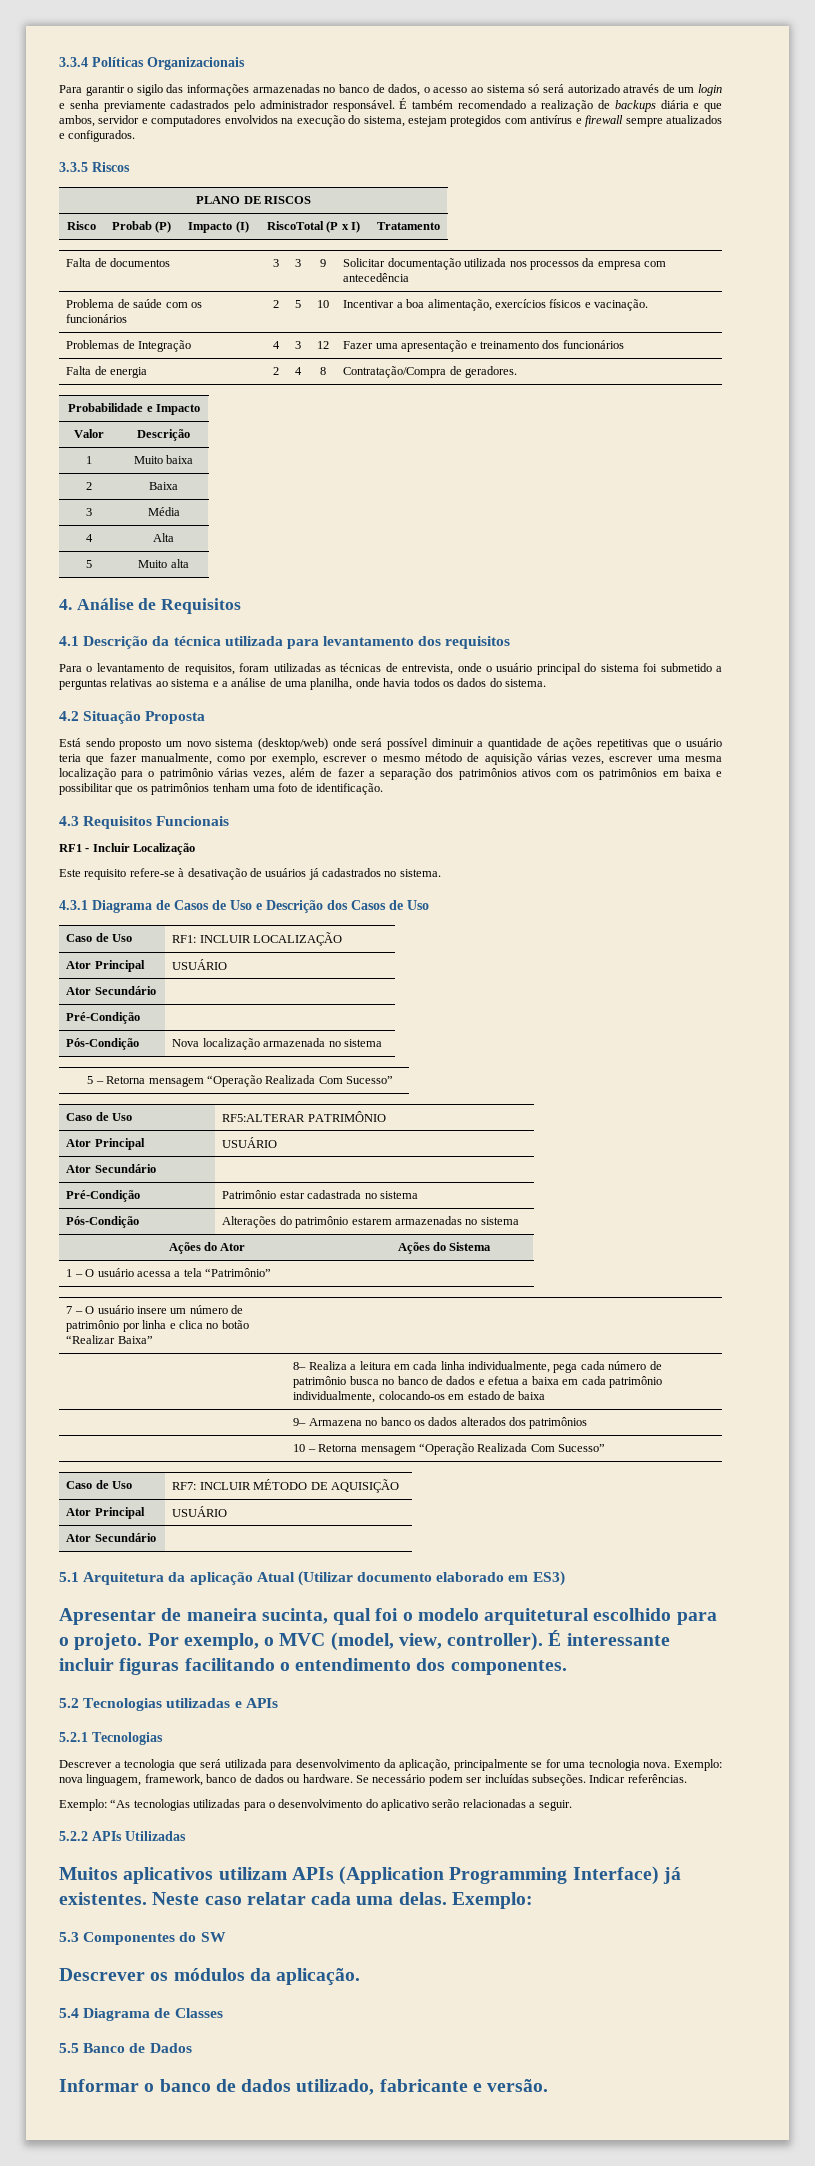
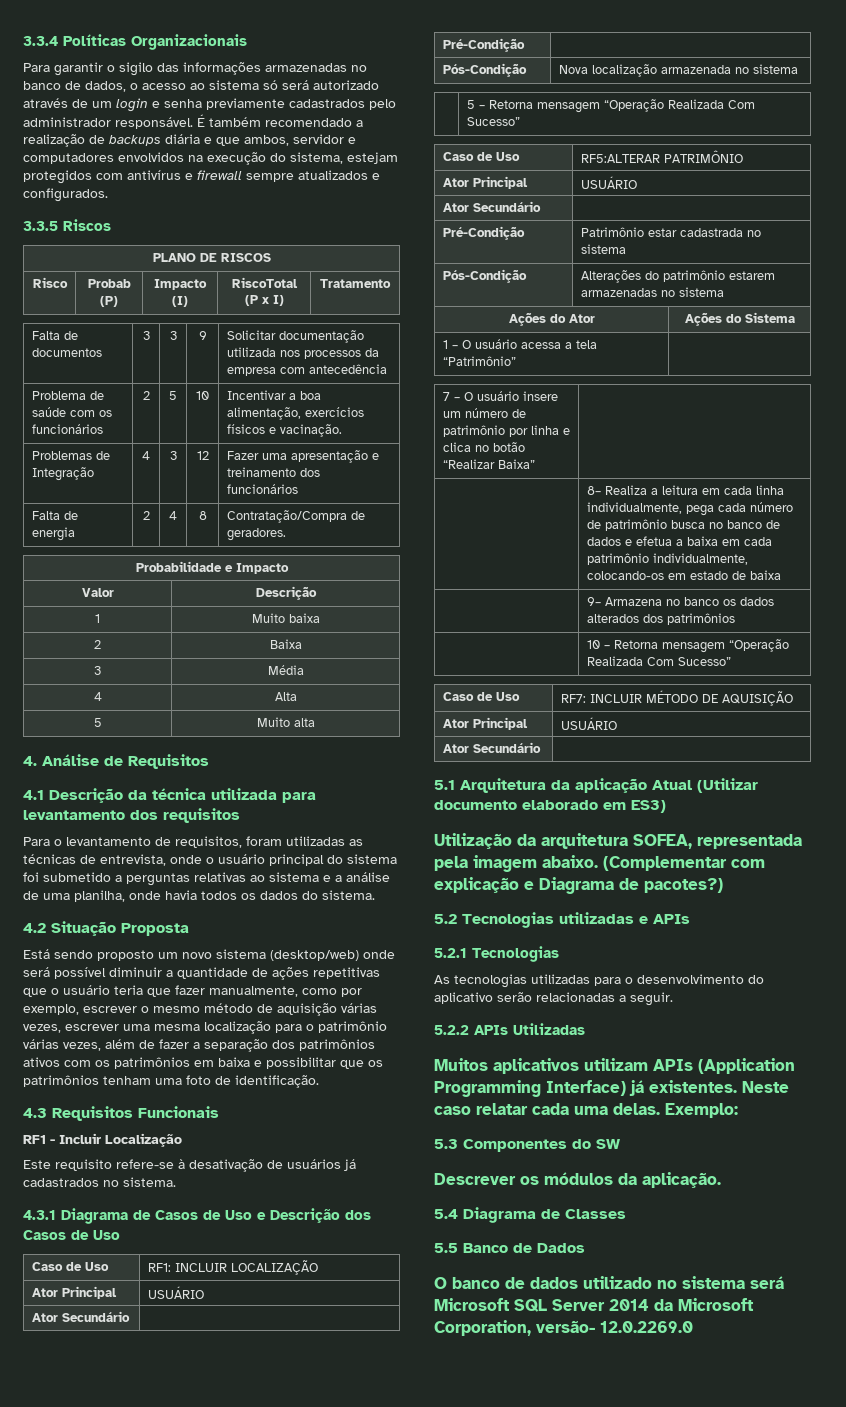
[59,1608,717,1625] [59,1630,670,1651] [59,1658,567,1675] Apresentar de maneira sucinta, qual foi o modelo arquitetural escolhido para o projeto. Por exemplo, o MVC (model, view, controller). É interessante incluir figuras facilitando o entendimento dos componentes. -> [434,833,802,849] [434,855,765,872] [434,877,723,894] Utilização da arquitetura SOFEA, representada pela imagem abaixo. (Complementar com explicação e Diagrama de pacotes?)
[59,1759,722,1771] [59,1774,687,1786] [59,1799,131,1811] Descrever a tecnologia que será utilizada para desenvolvimento da aplicação, principalmente se for uma tecnologia nova. Exemplo: nova linguagem, framework, banco de dados ou hardware. Se necessário podem ser incluídas subseções. Indicar referências. // Exemplo: “As -> [434,975,450,984] As
[59,2079,549,2095] Informar o banco de dados utilizado, fabricante e versão. -> [434,1276,784,1289] [434,1298,754,1312] [434,1320,693,1336] O banco de dados utilizado no sistema será Microsoft SQL Server 2014 da Microsoft Corporation, versão- 12.0.2269.0

